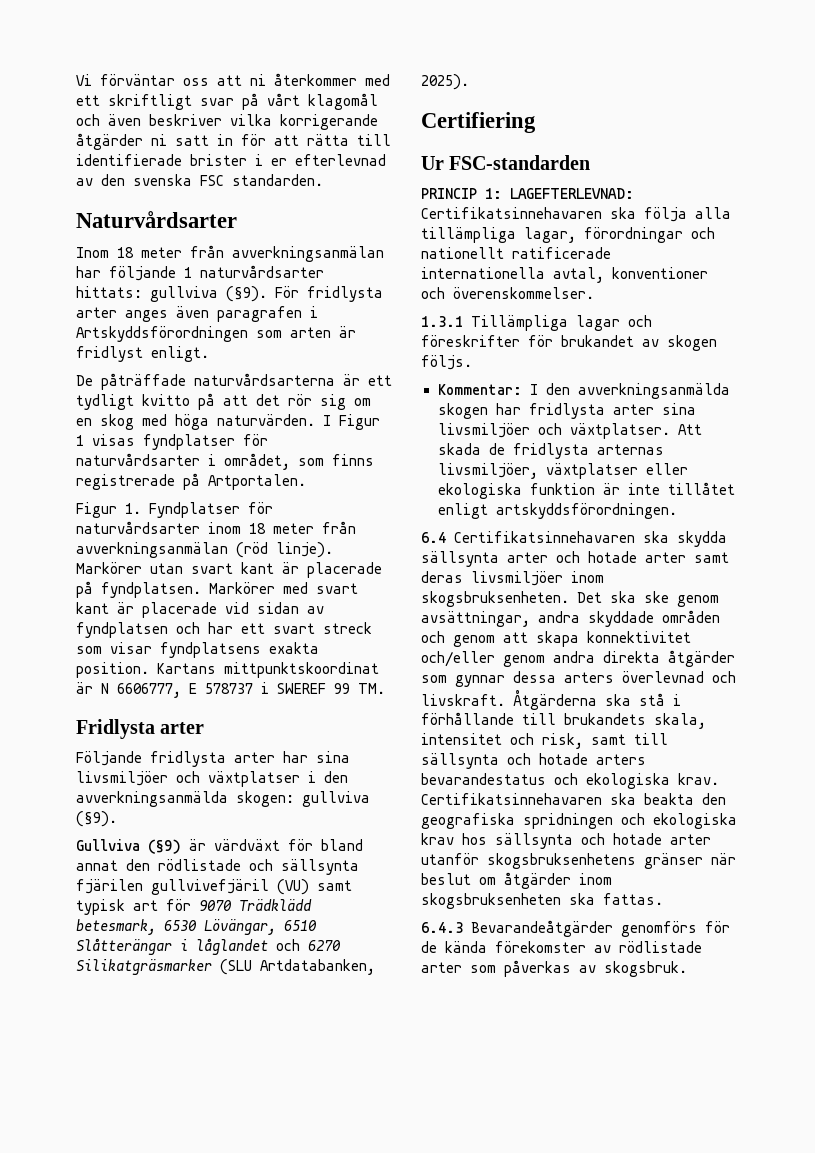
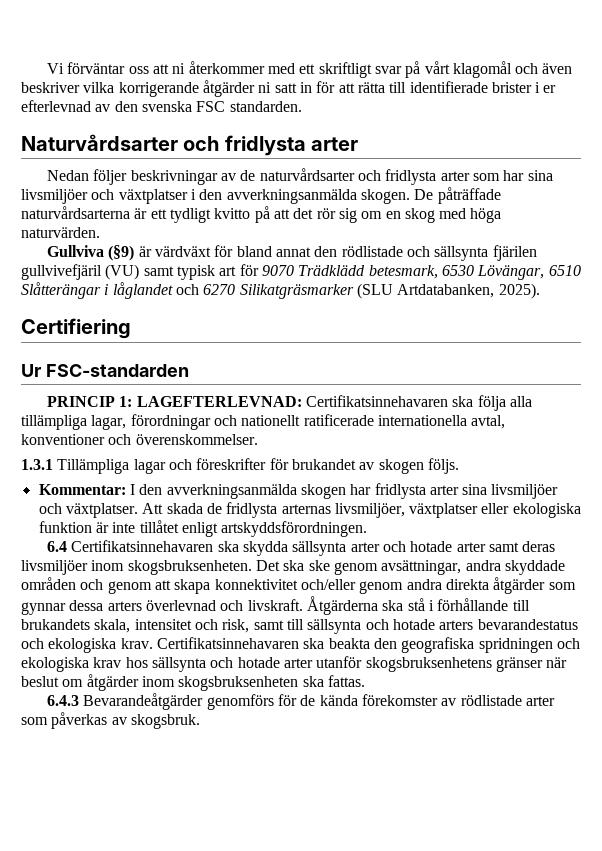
[76,245,384,262] [76,265,324,281] [76,286,383,302] [76,306,318,322] [76,326,356,342] [76,346,209,362] // Inom 18 meter från avverkningsanmälan har följande 1 naturvårdsarter hittats: gullviva (§9). För fridlysta arter anges även paragrafen i Artskyddsförordningen som arten är fridlyst enligt. // -> [183,135,359,156] [46,168,553,185] [21,189,410,204] och fridlysta arter // Nedan följer beskrivningar av de naturvårdsarter och fridlysta arter som har sina livsmiljöer och växtplatser i den avverkningsanmälda skogen.
[323,414,380,430] [76,434,268,450] [76,453,374,470] [76,473,306,490] [76,502,273,518] [76,521,356,534] [76,542,333,558] [76,562,382,578] [76,581,358,598] [76,602,324,618] [76,622,372,638] [76,642,319,658] [76,662,379,678] [76,682,385,698] [76,719,205,739] [76,751,350,767] [76,771,348,787] [76,791,370,807] [76,811,117,827] I Figur 1 visas fyndplatser för naturvårdsarter i området, som finns registrerade på Artportalen. // Figur 1. Fyndplatser för naturvårdsarter inom 18 meter från avverkningsanmälan (röd linje). Markörer utan svart kant är placerade på fyndplatsen. Markörer med svart kant är placerade vid sidan av fyndplatsen och har ett svart streck som visar fyndplatsens exakta position. Kartans mittpunktskoordinat är N 6606777, E 578737 i SWEREF 99 TM. // Fridlysta arter // Följande fridlysta arter har sina livsmiljöer och växtplatser i den avverkningsanmälda skogen: gullviva (§9). -> (100, 232) none

